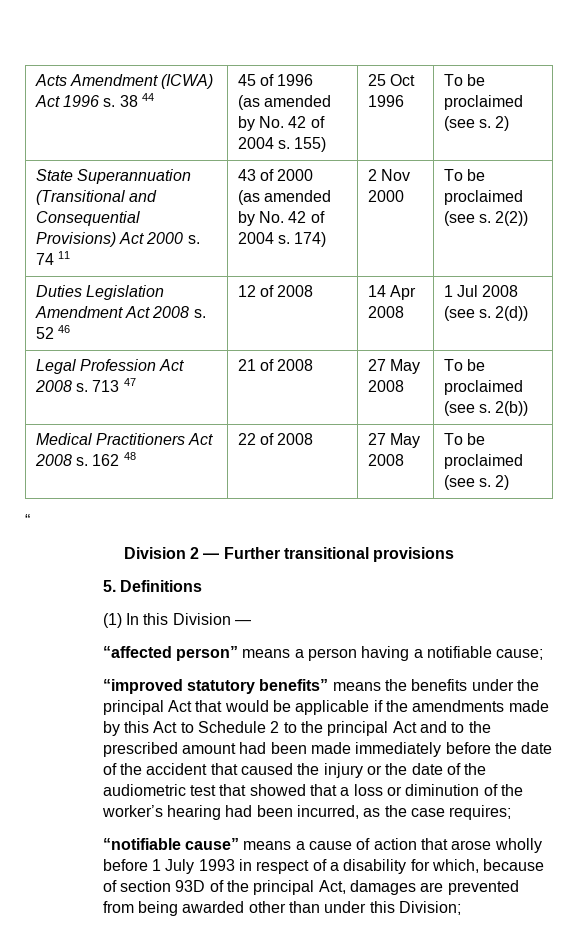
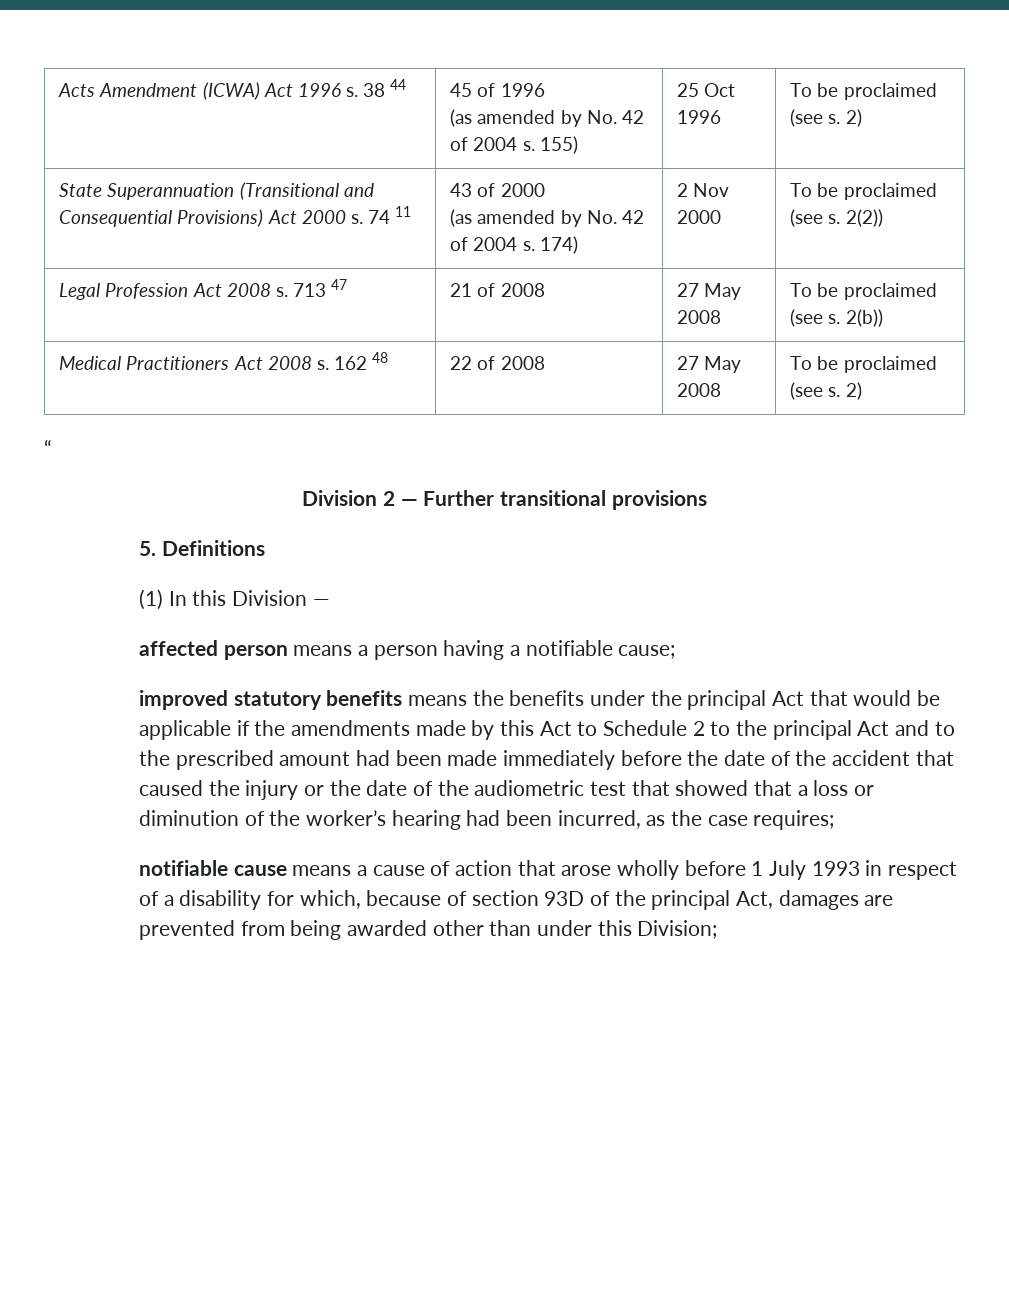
[35,285,165,300] [34,306,206,318] [35,325,71,339] [237,285,314,297] [367,285,417,300] [367,306,404,318] [443,285,519,297] [443,306,529,321] // Duties Legislation Amendment Act 2008 s. 52 46 | 12 of 2008 | 14 Apr 2008 | 1 Jul 2008 (see s. 2(d)) -> (883, 218) none
[102,646,239,661] “affected person” -> [138,640,288,660] affected person
[102,679,329,694] “improved statutory benefits” -> [138,690,403,710] improved statutory benefits
[102,838,240,850] “notifiable cause” -> [138,860,287,876] notifiable cause

